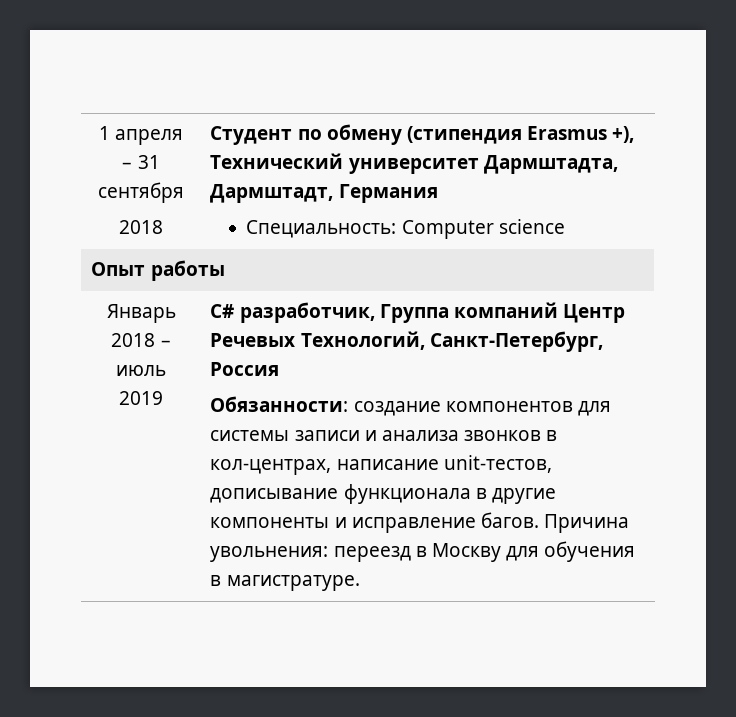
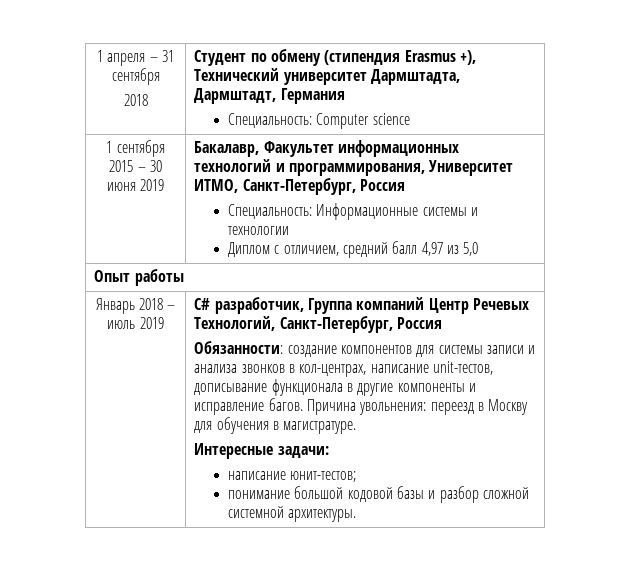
(565, 226) none -> [106,140,165,157] [109,160,162,172] [106,179,165,191] [194,140,459,157] [194,159,514,176] [194,178,405,195] [227,203,478,220] [227,226,289,235] [227,241,479,258] // 1 сентября 2015 – 30 июня 2019 | Бакалавр, Факультет информационных технологий и программирования, Университет ИТМО, Санкт-Петербург, Россия // Специальность: Информационные системы и технологии // Диплом с отличием, средний балл 4,97 из 5,0
(360, 583) none -> [194,443,329,459] [227,471,357,482] [227,486,529,503] [227,506,357,522] // Интересные задачи: // написание юнит-тестов; // понимание большой кодовой базы и разбор сложной системной архитектуры.

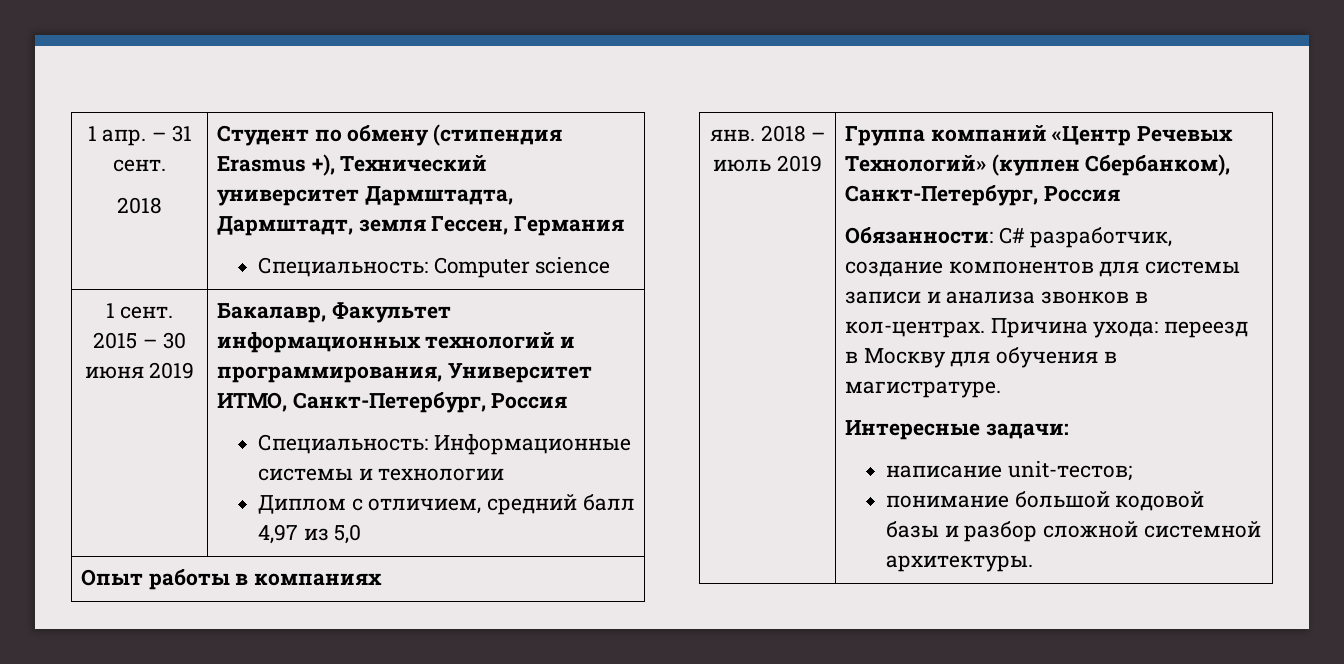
[97,50,146,66] 1 апреля -> [87,126,147,146] 1 апр.
[111,68,160,85] сентября -> [113,159,166,172] сент.
(277, 96) none -> [358,216,509,235] земля Гессен,
[116,140,165,157] сентября -> [120,306,174,319] сент.
[95,298,135,314] // Январь -> [235,573,383,586] [709,129,755,141] в компаниях // янв.
[194,297,529,314] [194,316,276,331] C# разработчик, Группа компаний Центр Речевых Технологий, -> [845,125,1234,146] [845,154,1231,176] Группа компаний «Центр Речевых Технологий» (куплен Сбербанком),
(284, 347) none -> [998,227,1173,248] C# разработчик,
[299,361,493,377] [194,379,476,396] [194,398,427,415] кол-центрах, написание unit-тестов, дописывание функционала в другие компоненты и исправление багов. Причина увольнения: -> [845,318,1159,338] кол-центрах. Причина ухода:
[290,471,357,482] юнит-тестов; -> [1007,461,1132,481] unit-тестов;

